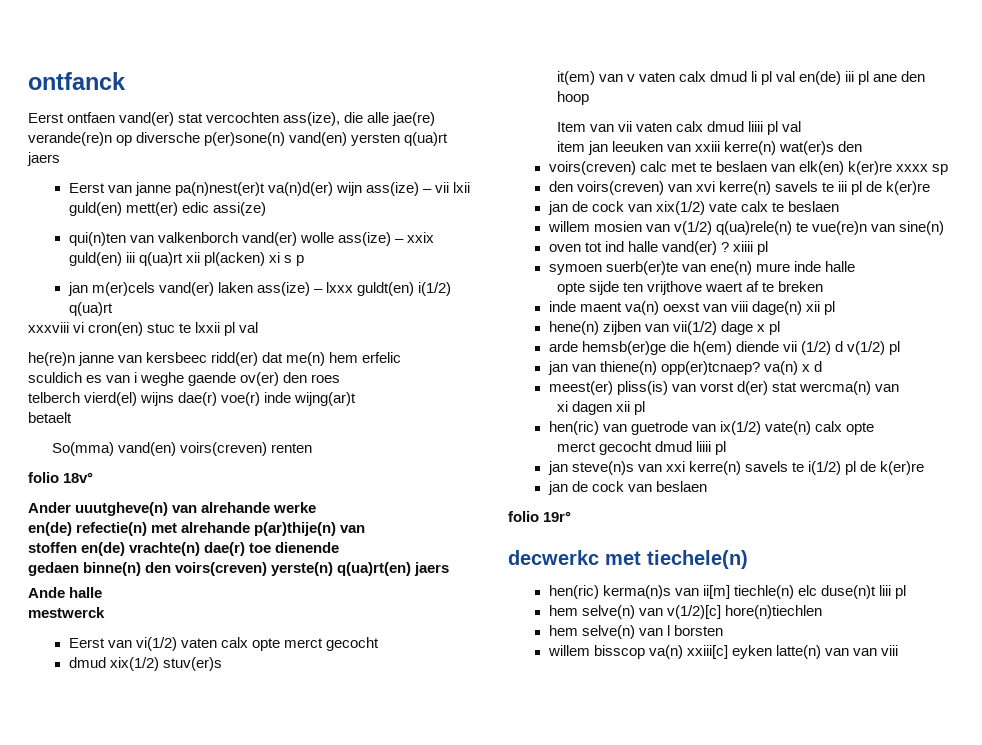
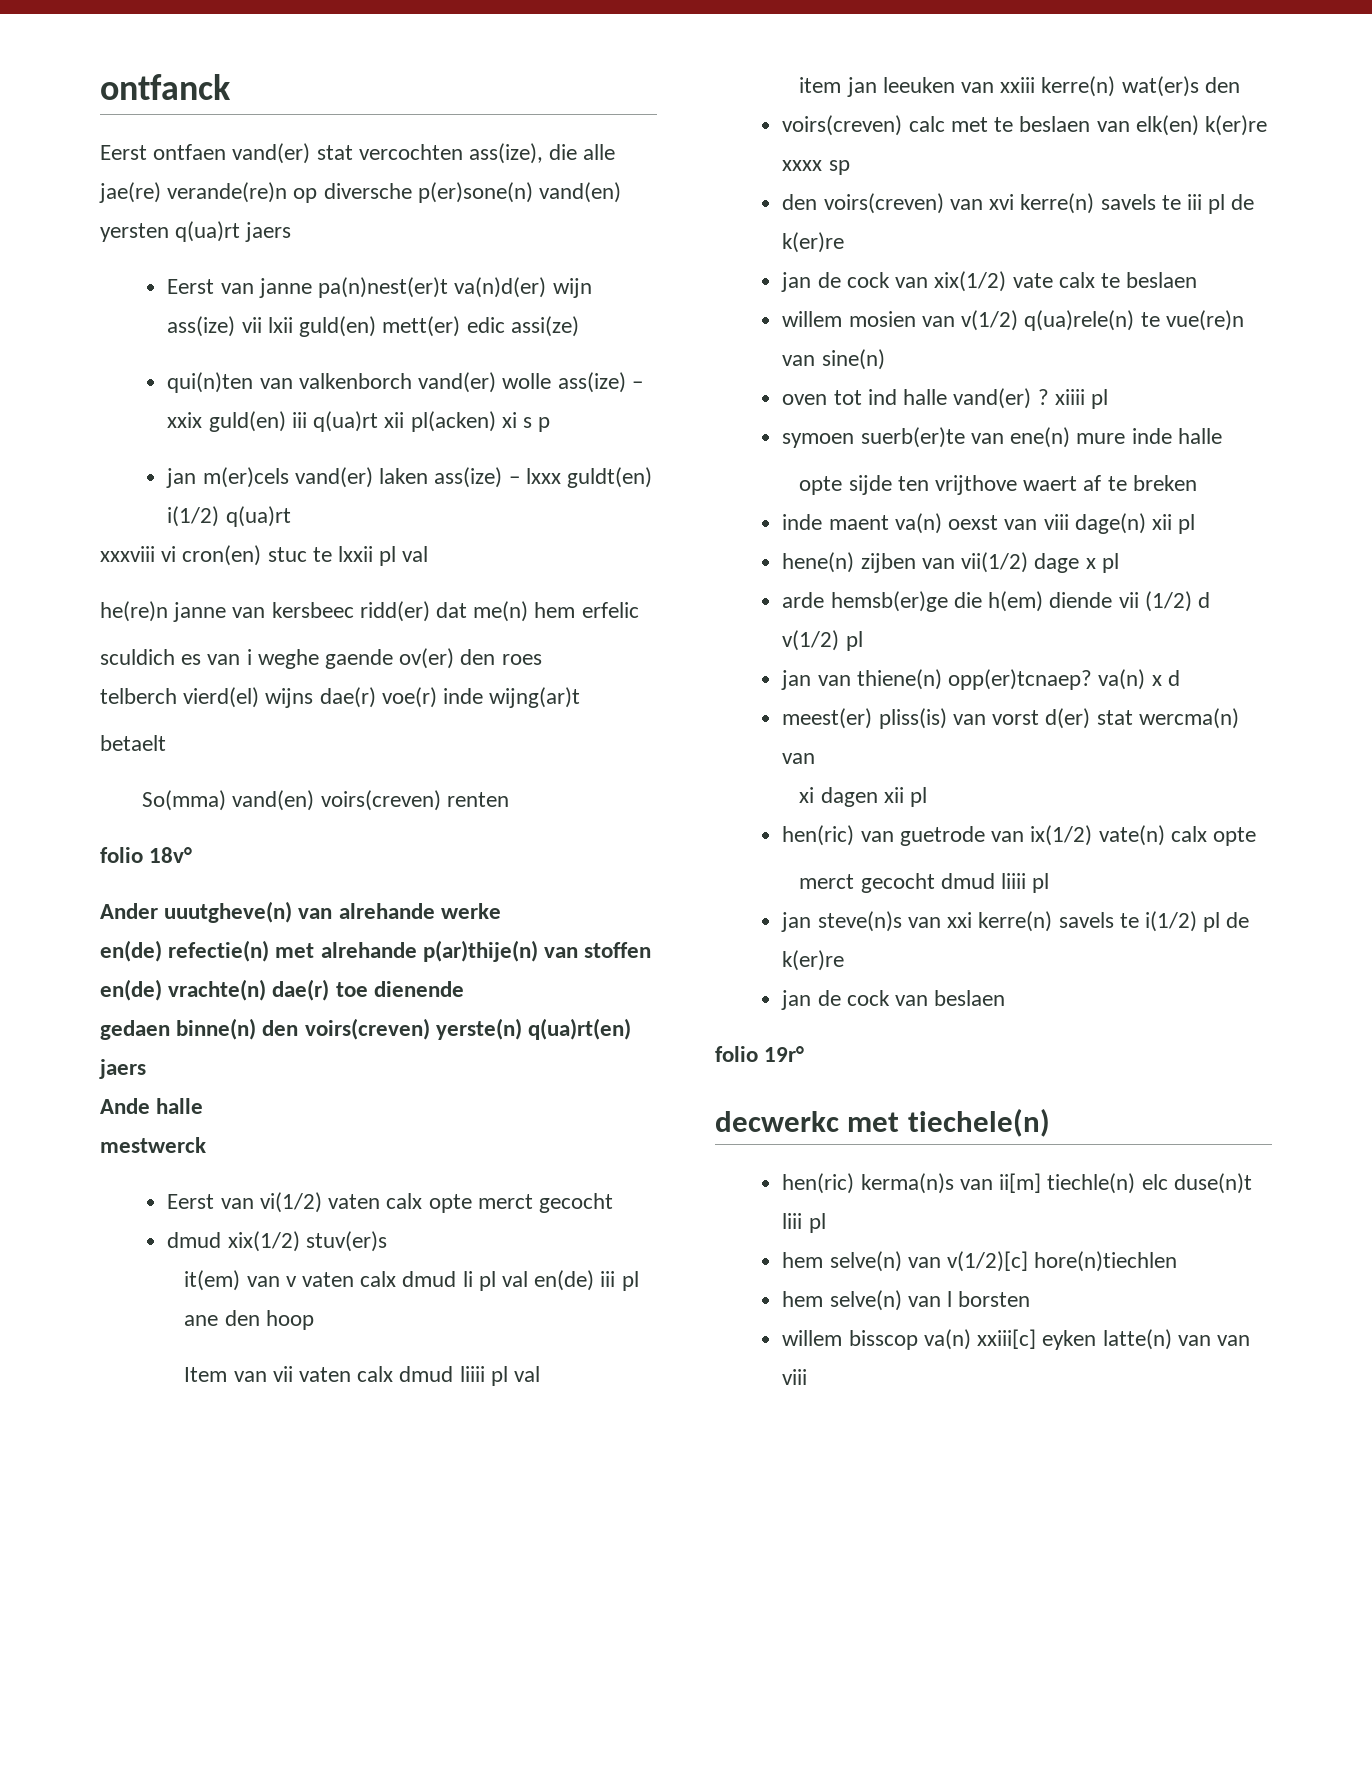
[423,189,433,193] – -> (236, 326) none
(366, 529) // -> (579, 952) none

